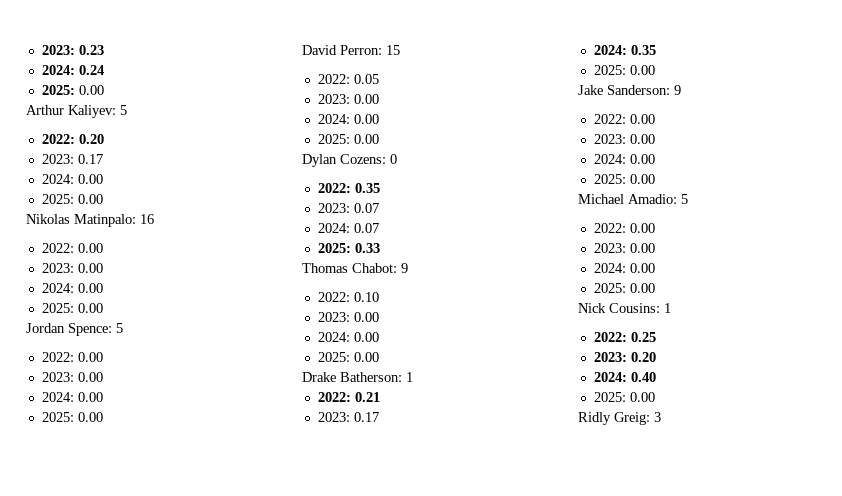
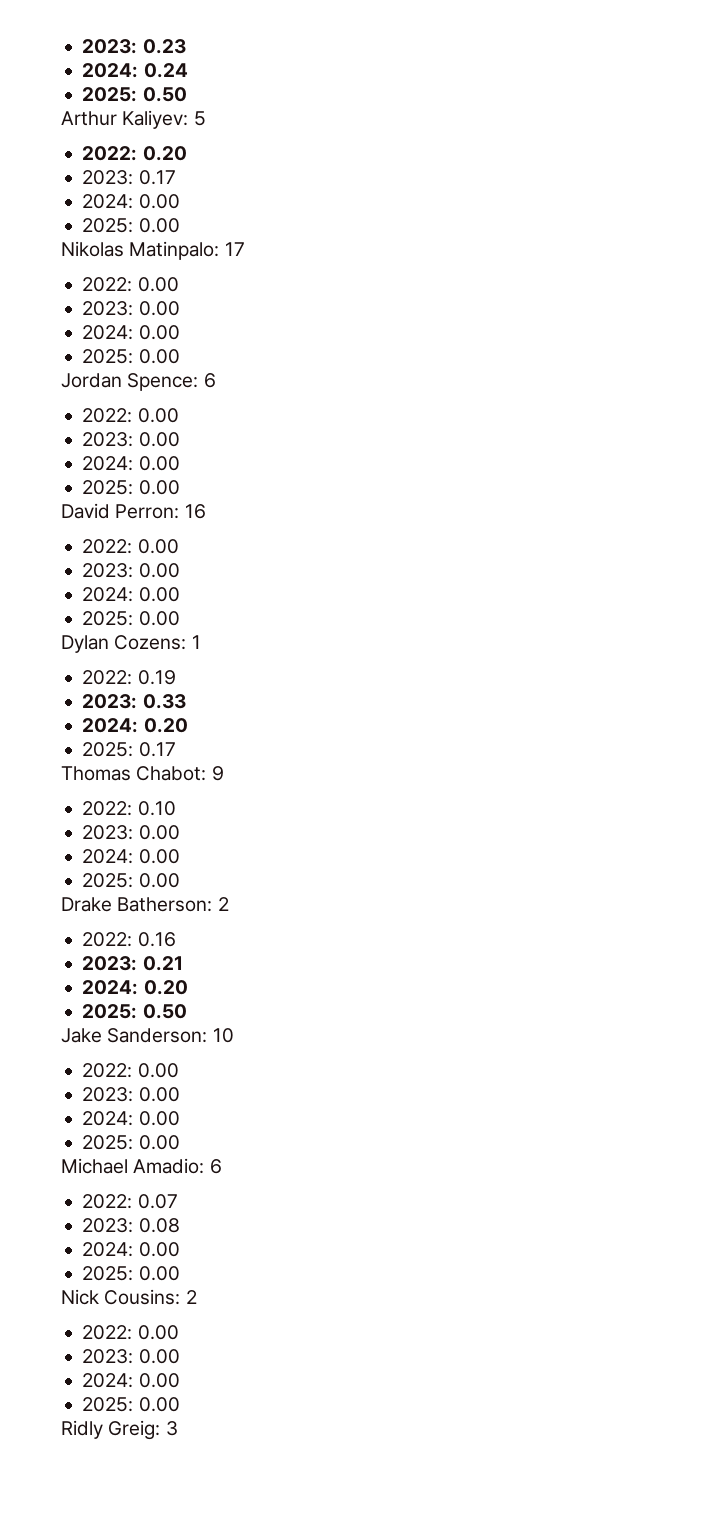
[78,85,104,95] 0.00 -> [142,87,187,102] 0.50
[140,214,154,224] 16 -> [224,242,245,256] 17
[116,323,123,333] 5 -> [203,373,216,388] 6
[386,45,400,55] [317,74,379,84] 15 // 2022: 0.05 -> [184,504,206,519] [82,539,179,554] 16 // 2022: 0.00
[390,154,397,164] [317,183,380,193] [317,203,379,213] [317,223,379,233] [317,243,380,253] 0 // 2022: 0.35 // 2023: 0.07 // 2024: 0.07 // 2025: 0.33 -> [191,635,201,649] [82,670,176,685] [82,694,186,709] [82,718,188,733] [82,742,176,757] 1 // 2022: 0.19 // 2023: 0.33 // 2024: 0.20 // 2025: 0.17
[406,372,413,382] [317,392,351,402] 1 // 2022: -> [217,897,229,911] [82,932,176,947] [82,956,138,971] 2 // 2022: 0.16 // 2023:
[317,412,379,422] [593,45,656,55] [593,65,655,75] // 2023: 0.17 // 2024: 0.35 // 2025: 0.00 -> [82,980,188,995] [82,1004,187,1019] // 2024: 0.20 // 2025: 0.50
[674,85,681,95] 9 -> [212,1028,234,1043] 10
[681,194,688,204] [593,223,655,233] [593,243,655,253] [593,263,655,273] [593,283,655,293] [578,303,671,313] [593,332,656,342] [593,352,656,362] [593,372,656,382] [593,392,655,402] 5 // 2022: 0.00 // 2023: 0.00 // 2024: 0.00 // 2025: 0.00 // Nick Cousins: 1 // 2022: 0.25 // 2023: 0.20 // 2024: 0.40 // 2025: 0.00 -> [209,1159,222,1174] [82,1194,178,1209] [82,1218,180,1233] [82,1242,180,1257] [82,1266,180,1281] [61,1289,197,1305] [82,1325,179,1340] [82,1349,180,1364] [82,1373,180,1388] [82,1397,180,1412] 6 // 2022: 0.07 // 2023: 0.08 // 2024: 0.00 // 2025: 0.00 // Nick Cousins: 2 // 2022: 0.00 // 2023: 0.00 // 2024: 0.00 // 2025: 0.00

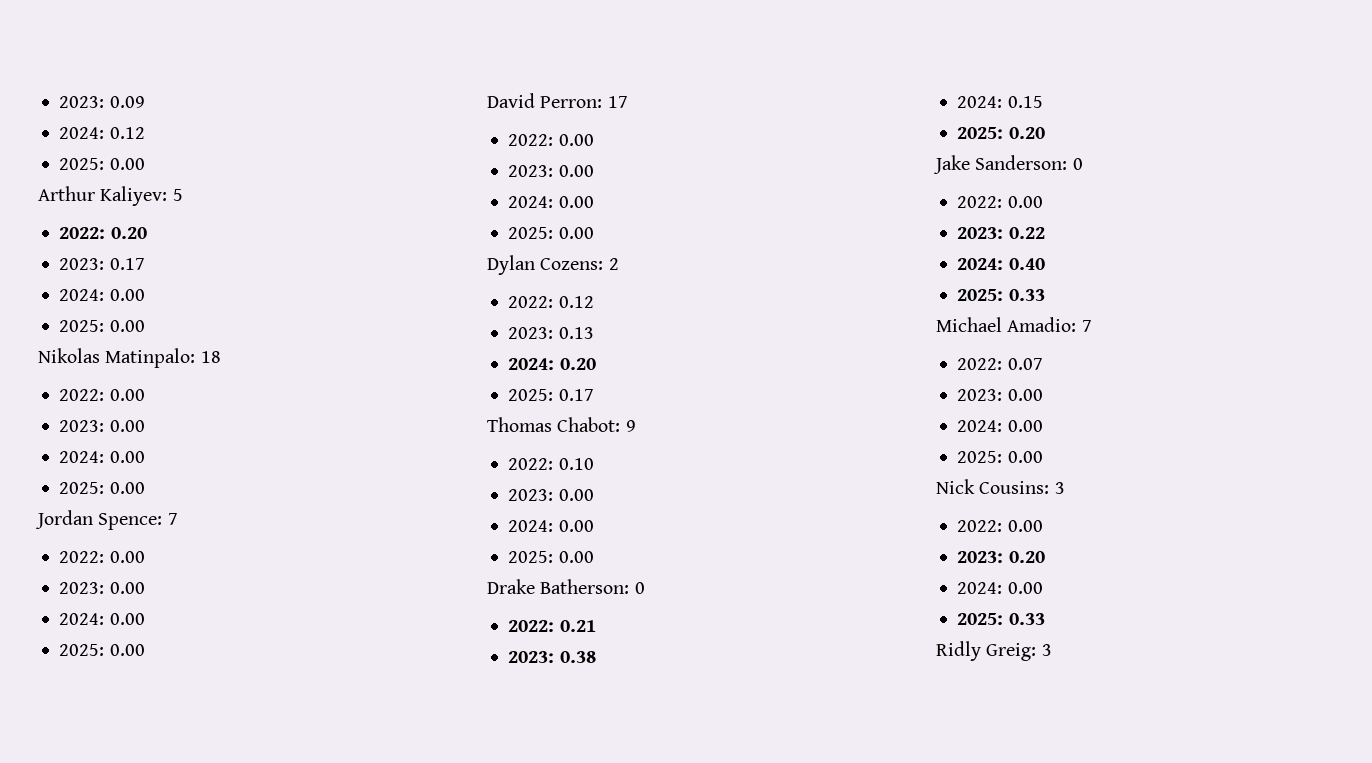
[82,39,186,54] [82,63,188,78] [82,87,187,102] 2023: 0.23 // 2024: 0.24 // 2025: 0.50 -> [59,96,145,108] [59,127,145,139] [59,158,145,170] 2023: 0.09 // 2024: 0.12 // 2025: 0.00
[224,242,245,256] 17 -> [200,351,221,363] 18
[203,373,216,388] 6 -> [167,513,178,525] 7
[184,504,206,519] 16 -> [607,96,628,108] 17
[191,635,201,649] [82,670,176,685] [82,694,186,709] 1 // 2022: 0.19 // 2023: 0.33 -> [608,258,619,270] [508,296,594,308] [508,327,594,339] 2 // 2022: 0.12 // 2023: 0.13
[217,897,229,911] [82,932,176,947] [82,956,183,971] [82,980,188,995] [82,1004,187,1019] 2 // 2022: 0.16 // 2023: 0.21 // 2024: 0.20 // 2025: 0.50 -> [634,582,645,594] [508,620,596,632] [508,651,596,663] [957,96,1043,108] [957,127,1045,139] 0 // 2022: 0.21 // 2023: 0.38 // 2024: 0.15 // 2025: 0.20
[212,1028,234,1043] [82,1063,179,1078] [82,1087,180,1102] [82,1111,180,1126] [82,1135,180,1150] [61,1158,222,1174] [82,1194,178,1209] [82,1218,180,1233] [82,1242,180,1257] [82,1266,180,1281] [61,1289,197,1305] [82,1325,179,1340] [82,1349,180,1364] [82,1373,180,1388] [82,1397,180,1412] 10 // 2022: 0.00 // 2023: 0.00 // 2024: 0.00 // 2025: 0.00 // Michael Amadio: 6 // 2022: 0.07 // 2023: 0.08 // 2024: 0.00 // 2025: 0.00 // Nick Cousins: 2 // 2022: 0.00 // 2023: 0.00 // 2024: 0.00 // 2025: 0.00 -> [1072,158,1083,170] [957,196,1043,208] [957,227,1045,239] [957,258,1045,270] [957,289,1045,301] [936,317,1092,332] [957,358,1043,370] [957,389,1043,401] [957,420,1043,432] [957,451,1043,463] [936,479,1065,494] [957,520,1043,532] [957,551,1045,563] [957,582,1043,594] [957,613,1045,625] 0 // 2022: 0.00 // 2023: 0.22 // 2024: 0.40 // 2025: 0.33 // Michael Amadio: 7 // 2022: 0.07 // 2023: 0.00 // 2024: 0.00 // 2025: 0.00 // Nick Cousins: 3 // 2022: 0.00 // 2023: 0.20 // 2024: 0.00 // 2025: 0.33

